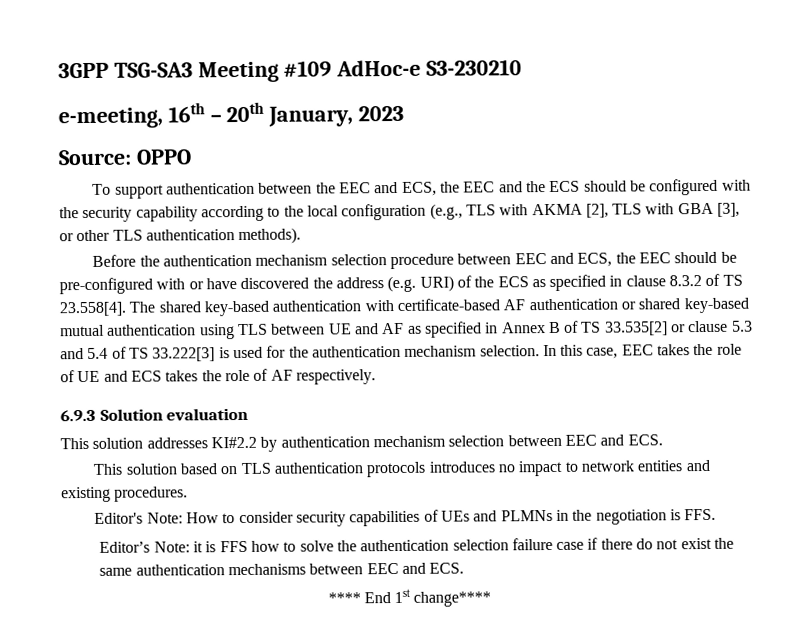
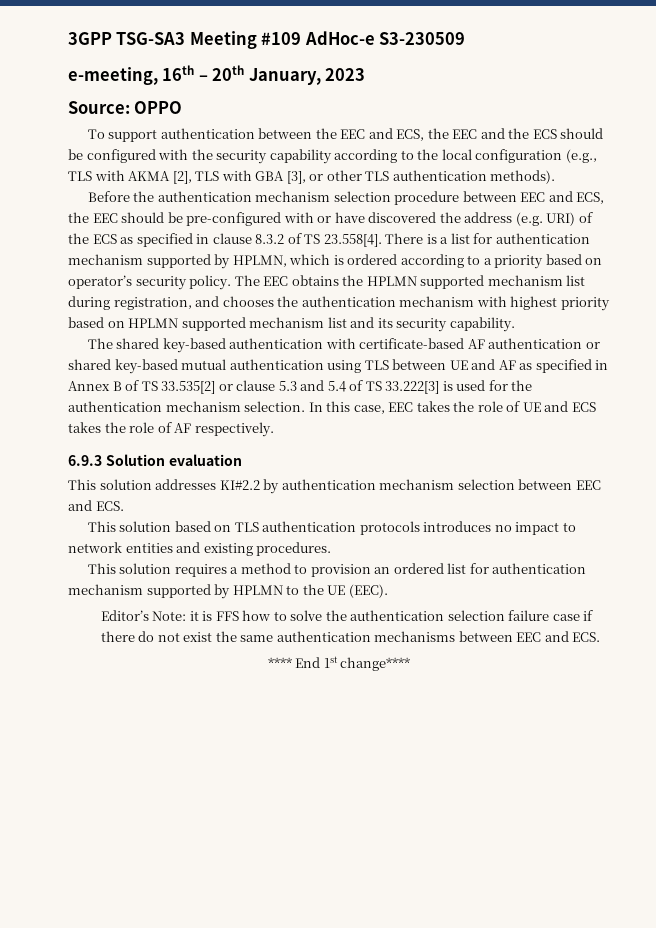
[426,59,523,76] S3-230210 -> [379,32,466,45] S3-230509
(126, 309) none -> [385,233,590,244] [68,254,603,269] [68,275,586,290] [68,296,610,311] [68,317,515,332] There is a list for authentication mechanism supported by HPLMN, which is ordered according to a priority based on operator’s security policy. The EEC obtains the HPLMN supported mechanism list during registration, and chooses the authentication mechanism with highest priority based on HPLMN supported mechanism list and its security capability. //
[94,508,717,527] Editor's Note: How to consider security capabilities of UEs and PLMNs in the negotiation is FFS. -> [87,563,587,577] [68,584,388,599] This solution requires a method to provision an ordered list for authentication mechanism supported by HPLMN to the UE (EEC).

